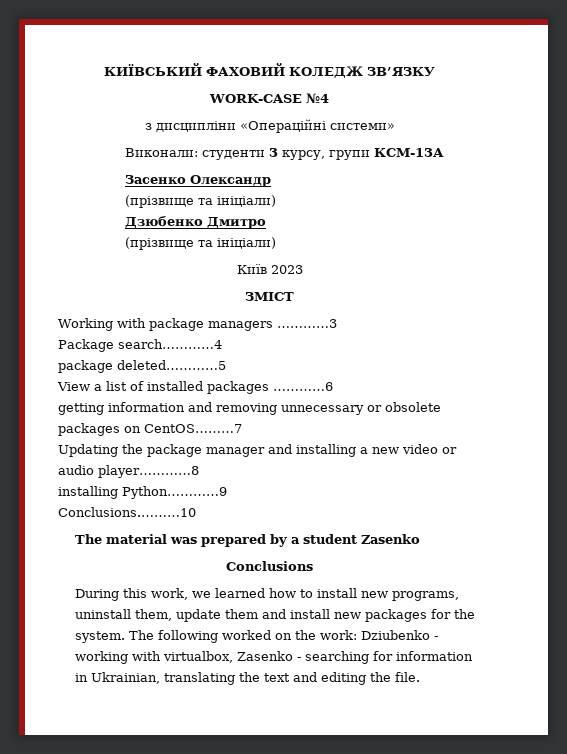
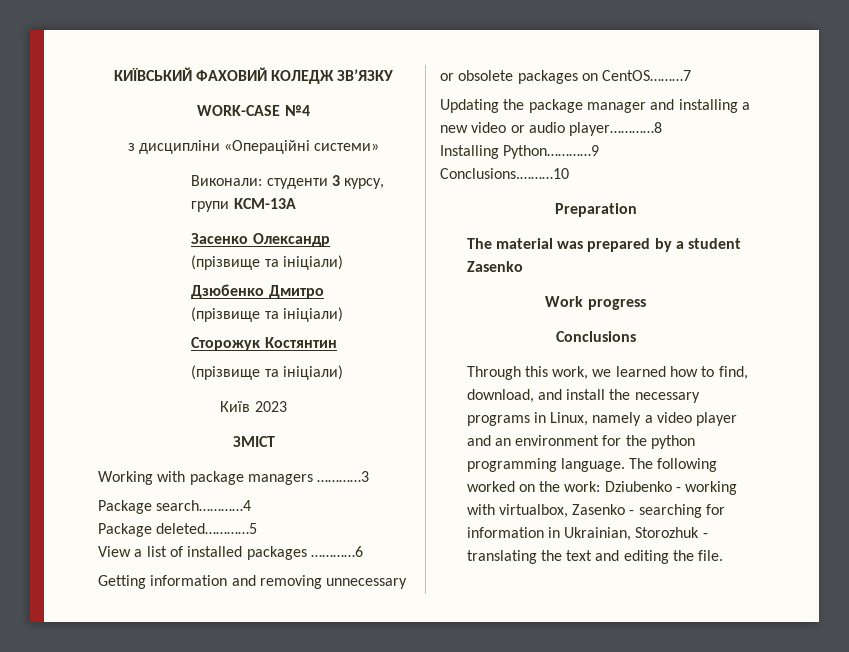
(277, 243) none -> [191,337,337,351] [191,365,343,380] // Сторожук Костянтин // (прізвище та ініціали)
[58,360,113,373] package -> [98,523,152,537] Package
[58,403,104,415] getting -> [98,575,146,589] Getting
[58,486,118,499] installing -> [440,145,499,159] Installing
(196, 512) none -> [554,203,637,217] // Preparation
(420, 539) none -> [545,296,646,310] // Work progress
[74,589,119,601] During -> [466,366,521,380] Through
[316,588,459,601] [74,609,475,622] [74,631,125,643] install new programs, uninstall them, update them and install new packages for the system. -> [718,366,748,380] [466,389,700,403] [466,412,738,426] [466,435,696,449] [466,458,625,472] find, download, and install the necessary programs in Linux, namely a video player and an environment for the python programming language.
(160, 678) none -> [635,527,708,538] Storozhuk -

